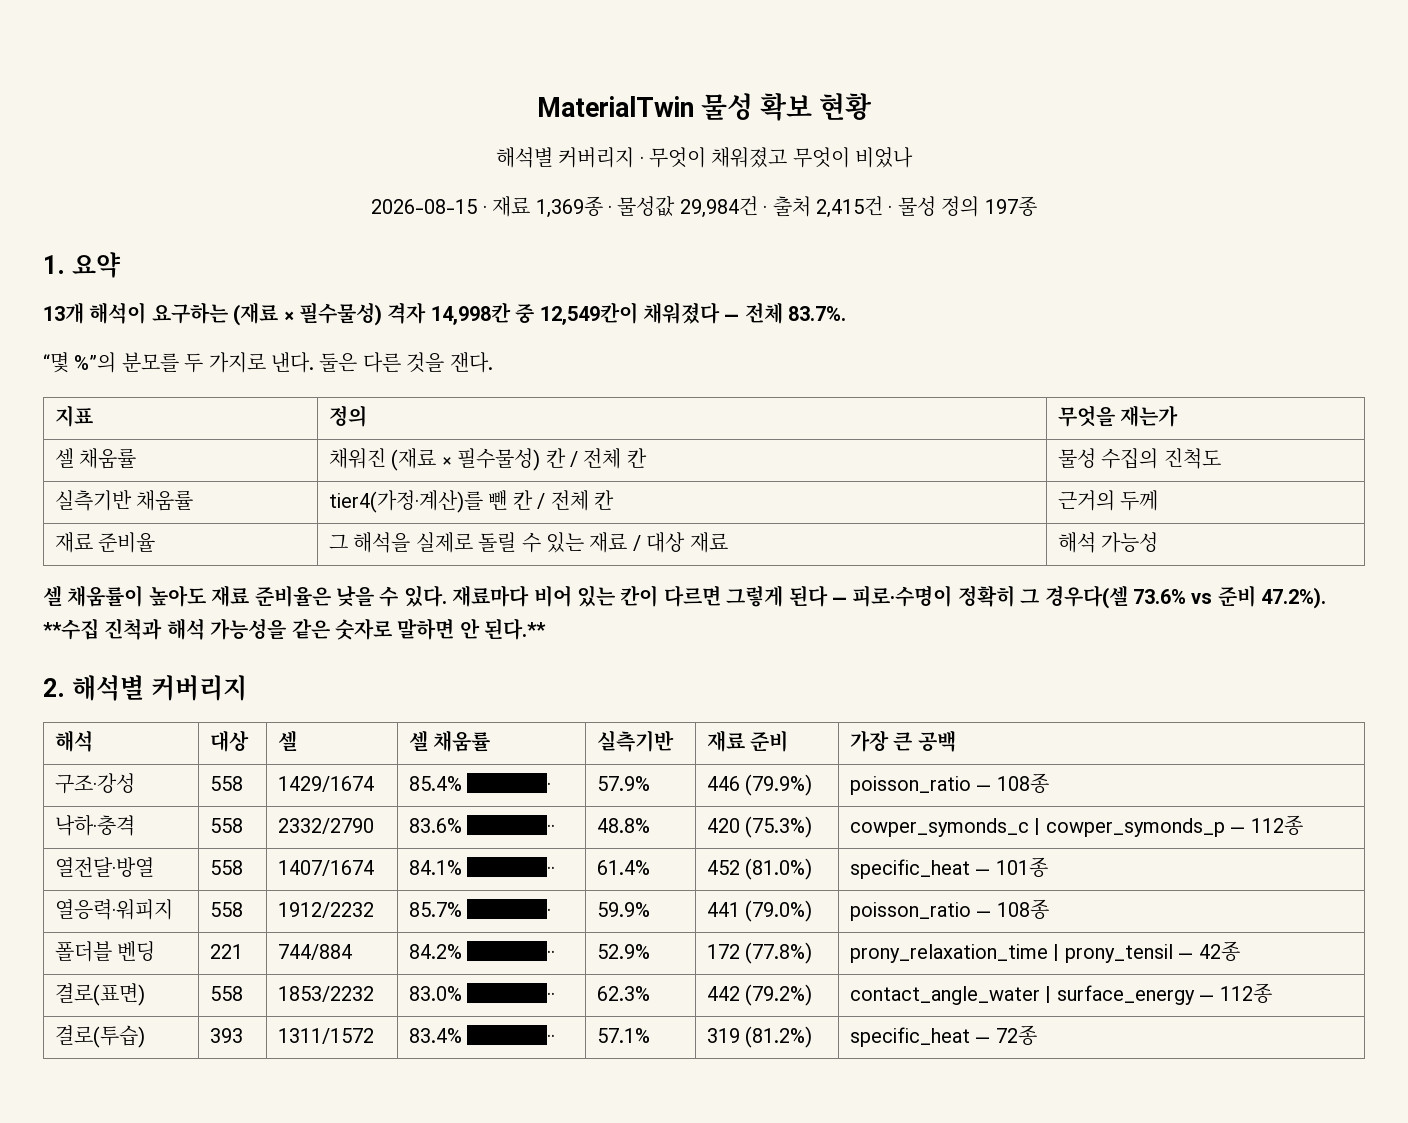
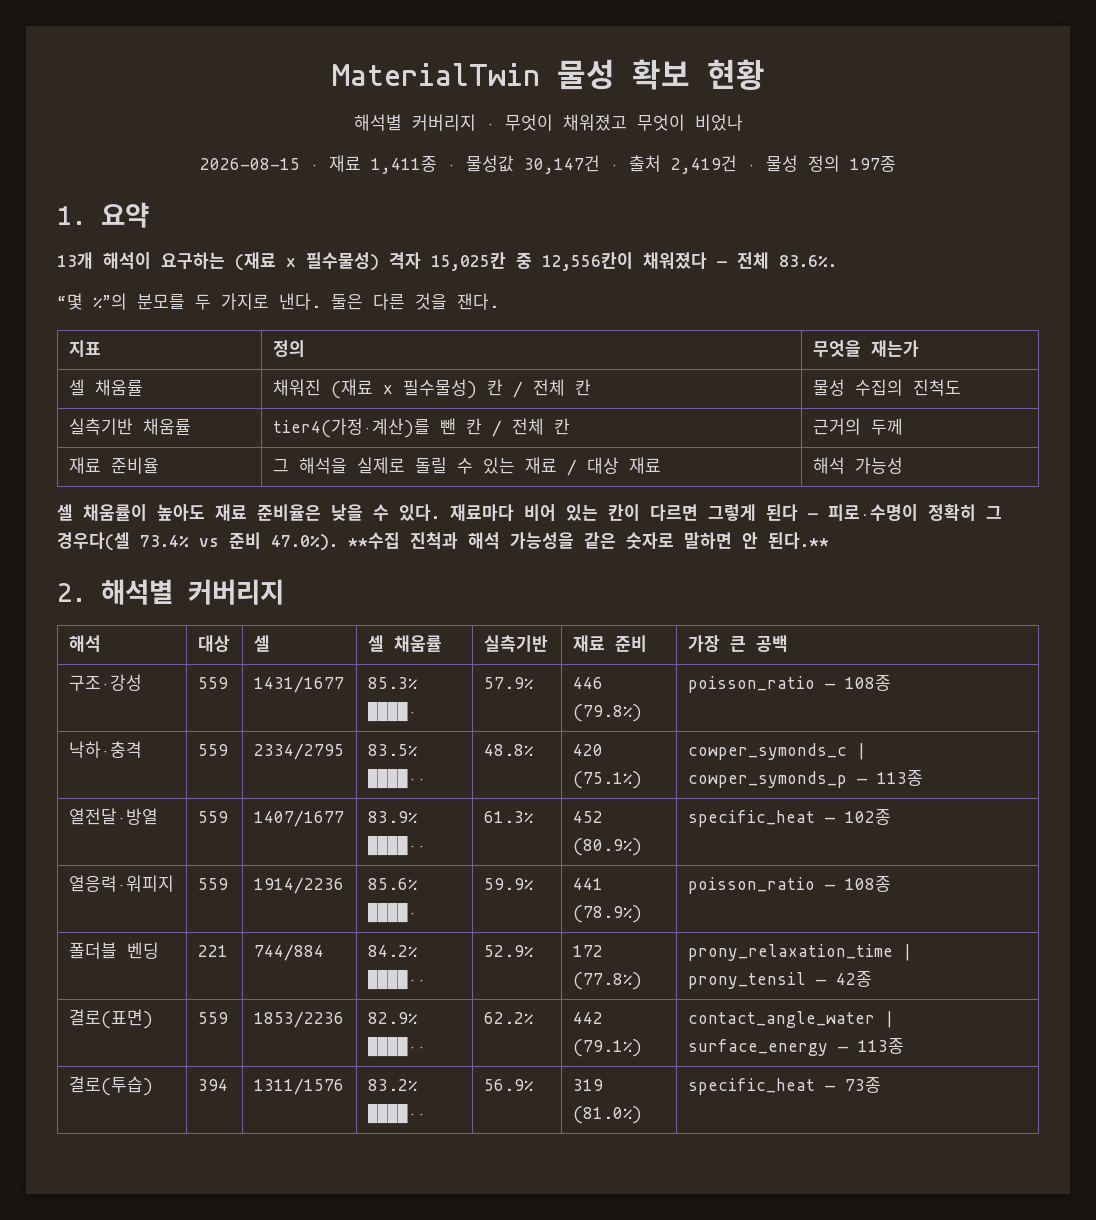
[535,196,603,218] 1,369종 -> [371,156,437,174] 1,411종
[679,196,758,218] 29,984건 -> [524,155,600,174] 30,147건
[815,196,883,218] 2,415건 -> [671,155,737,174] 2,419건
[430,302,638,325] 14,998칸 중 12,549칸이 -> [431,252,633,271] 15,025칸 중 12,556칸이
[788,306,847,321] 83.7%. -> [779,255,837,267] 83.6%.
[1132,589,1186,604] 73.6% -> [140,535,189,547] 73.4%
[1261,587,1327,609] 47.2%). -> [271,534,338,551] 47.0%).
[209,776,243,791] [277,776,374,792] [408,776,462,791] 558 | 1429/1674 | 85.4% -> [197,677,228,689] [253,676,344,693] [367,677,417,689] 559 | 1431/1677 | 85.3%
[745,774,813,796] (79.9%) -> [572,704,642,722] (79.8%)
[209,818,243,833] [277,818,374,834] [408,818,462,833] 558 | 2332/2790 | 83.6% -> [197,744,228,756] [253,743,344,760] [367,744,417,756] 559 | 2334/2795 | 83.5%
[745,816,813,838] (75.3%) -> [572,771,642,789] (75.1%)
[1250,815,1303,836] 112종 -> [876,770,923,786] 113종
[209,860,243,875] [277,860,374,876] [408,857,556,878] [596,860,650,875] 558 | 1407/1674 | 84.1% ████·· | 61.4% -> [197,811,228,823] [253,810,344,827] [367,811,417,823] [367,836,426,856] [483,811,533,823] 559 | 1407/1677 | 83.9% ████·· | 61.3%
[745,858,813,880] [849,857,1048,879] (81.0%) | specific_heat — 101종 -> [572,838,642,856] [687,809,891,827] (80.9%) | specific_heat — 102종
[209,902,243,917] [277,902,374,918] [408,902,462,917] 558 | 1912/2232 | 85.7% -> [197,878,228,890] [253,877,344,894] [367,878,417,890] 559 | 1914/2236 | 85.6%
[745,900,813,922] (79.0%) -> [572,905,642,923] (78.9%)
[209,986,243,1001] [277,986,374,1002] [408,983,556,1004] [596,986,650,1001] 558 | 1853/2232 | 83.0% ████·· | 62.3% -> [197,1012,228,1024] [253,1011,344,1028] [367,1012,417,1024] [367,1037,426,1057] [483,1012,533,1024] 559 | 1853/2236 | 82.9% ████·· | 62.2%
[745,984,813,1006] (79.2%) -> [572,1039,642,1057] (79.1%)
[1219,983,1272,1004] 112종 -> [857,1038,904,1054] 113종
[209,1028,243,1043] [277,1028,374,1044] [408,1025,556,1046] [596,1028,650,1043] 393 | 1311/1572 | 83.4% ████·· | 57.1% -> [197,1079,228,1091] [253,1078,344,1095] [367,1079,417,1091] [367,1104,426,1124] [483,1079,533,1091] 394 | 1311/1576 | 83.2% ████·· | 56.9%
[745,1026,813,1048] [849,1025,1037,1047] (81.2%) | specific_heat — 72종 -> [572,1106,642,1124] [687,1077,881,1095] (81.0%) | specific_heat — 73종

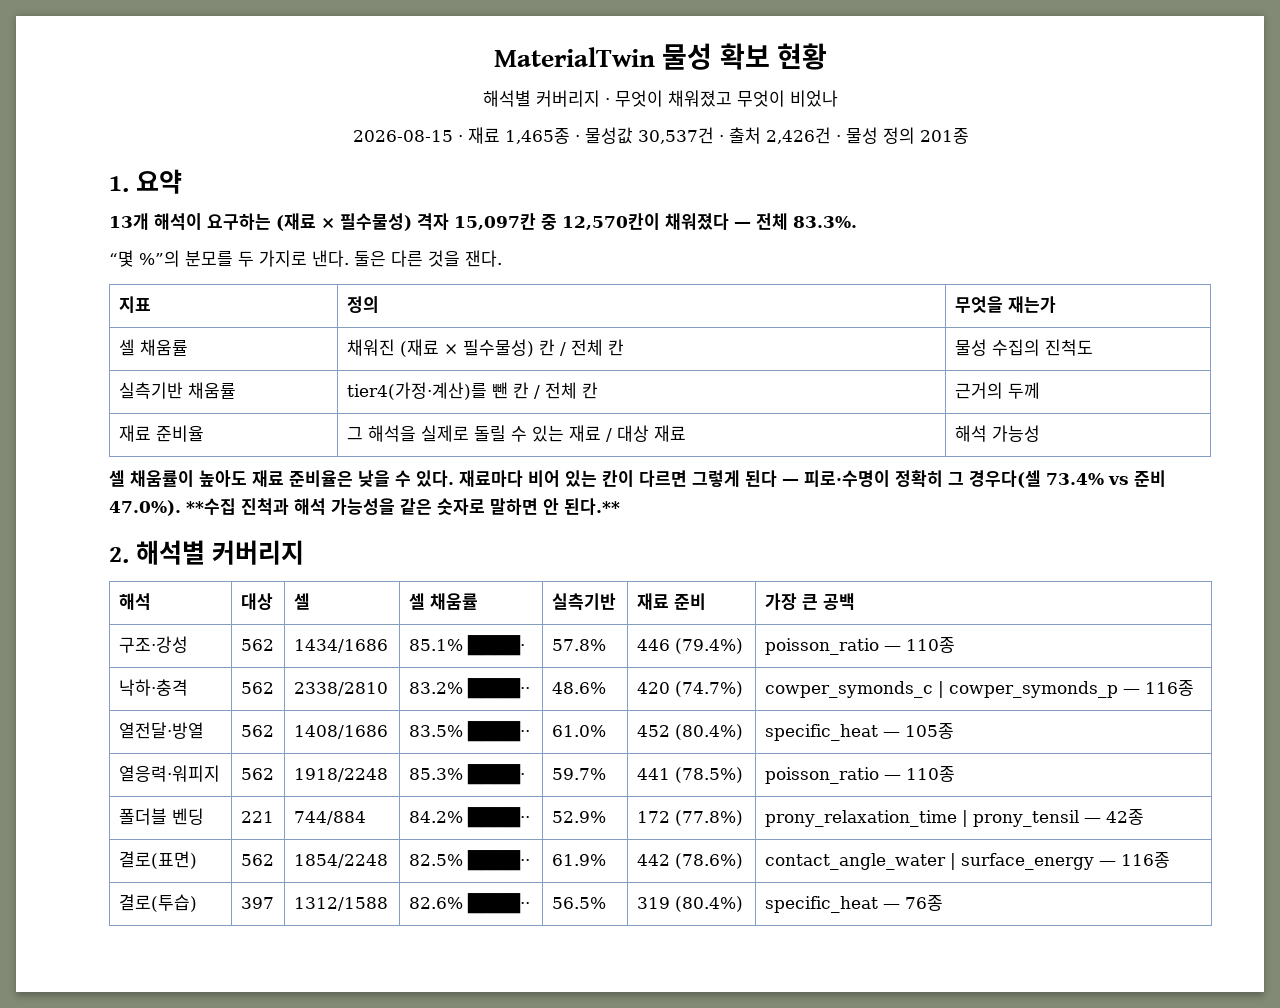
[371,156,437,174] 1,411종 -> [504,128,570,144] 1,465종
[524,155,600,174] 30,147건 -> [637,127,714,144] 30,537건
[671,155,737,174] 2,419건 -> [765,127,831,144] 2,426건
[850,156,896,172] 197종 -> [919,128,969,144] 201종
[431,252,633,271] 15,025칸 중 12,556칸이 -> [454,213,660,230] 15,097칸 중 12,570칸이
[779,255,837,267] 83.6%. -> [793,216,857,228] 83.3%.
[197,677,228,689] [253,676,344,693] [367,677,417,689] [367,702,417,722] [483,677,533,689] 559 | 1431/1677 | 85.3% ████· | 57.9% -> [240,639,274,651] [293,639,388,653] [408,635,525,656] [551,639,606,651] 562 | 1434/1686 | 85.1% ████· | 57.8%
[572,704,642,722] [687,675,891,693] (79.8%) | poisson_ratio — 108종 -> [674,638,743,654] [764,637,955,655] (79.4%) | poisson_ratio — 110종
[197,744,228,756] [253,743,344,760] [367,744,417,756] [367,769,426,789] [483,744,533,756] 559 | 2334/2795 | 83.5% ████·· | 48.8% -> [240,682,274,694] [293,682,388,696] [408,678,530,699] [551,682,606,694] 562 | 2338/2810 | 83.2% ████·· | 48.6%
[572,771,642,789] (75.1%) -> [674,681,743,697] (74.7%)
[876,770,923,786] 113종 -> [1144,680,1194,696] 116종
[197,811,228,823] [253,810,344,827] [367,811,417,823] [367,836,426,856] [483,811,533,823] 559 | 1407/1677 | 83.9% ████·· | 61.3% -> [240,725,274,737] [293,725,388,739] [408,721,530,742] [551,725,606,737] 562 | 1408/1686 | 83.5% ████·· | 61.0%
[572,838,642,856] [687,809,891,827] (80.9%) | specific_heat — 102종 -> [674,724,743,740] [764,723,954,741] (80.4%) | specific_heat — 105종
[197,878,228,890] [253,877,344,894] [367,878,417,890] [367,903,417,923] [483,878,533,890] 559 | 1914/2236 | 85.6% ████· | 59.9% -> [240,768,274,780] [293,768,388,782] [408,764,525,785] [551,768,606,780] 562 | 1918/2248 | 85.3% ████· | 59.7%
[572,905,642,923] [687,876,891,894] (78.9%) | poisson_ratio — 108종 -> [674,767,743,783] [764,766,955,784] (78.5%) | poisson_ratio — 110종
[197,1012,228,1024] [253,1011,344,1028] [367,1012,417,1024] [367,1037,426,1057] [483,1012,533,1024] 559 | 1853/2236 | 82.9% ████·· | 62.2% -> [240,854,274,866] [293,854,388,868] [408,850,530,871] [551,854,606,866] 562 | 1854/2248 | 82.5% ████·· | 61.9%
[572,1039,642,1057] (79.1%) -> [674,853,743,869] (78.6%)
[857,1038,904,1054] 113종 -> [1120,852,1170,868] 116종
[197,1079,228,1091] [253,1078,344,1095] [367,1079,417,1091] [367,1104,426,1124] [483,1079,533,1091] 394 | 1311/1576 | 83.2% ████·· | 56.9% -> [240,897,274,909] [293,897,388,911] [408,893,530,914] [551,897,606,909] 397 | 1312/1588 | 82.6% ████·· | 56.5%
[572,1106,642,1124] [687,1077,881,1095] (81.0%) | specific_heat — 73종 -> [674,896,743,912] [764,895,943,913] (80.4%) | specific_heat — 76종

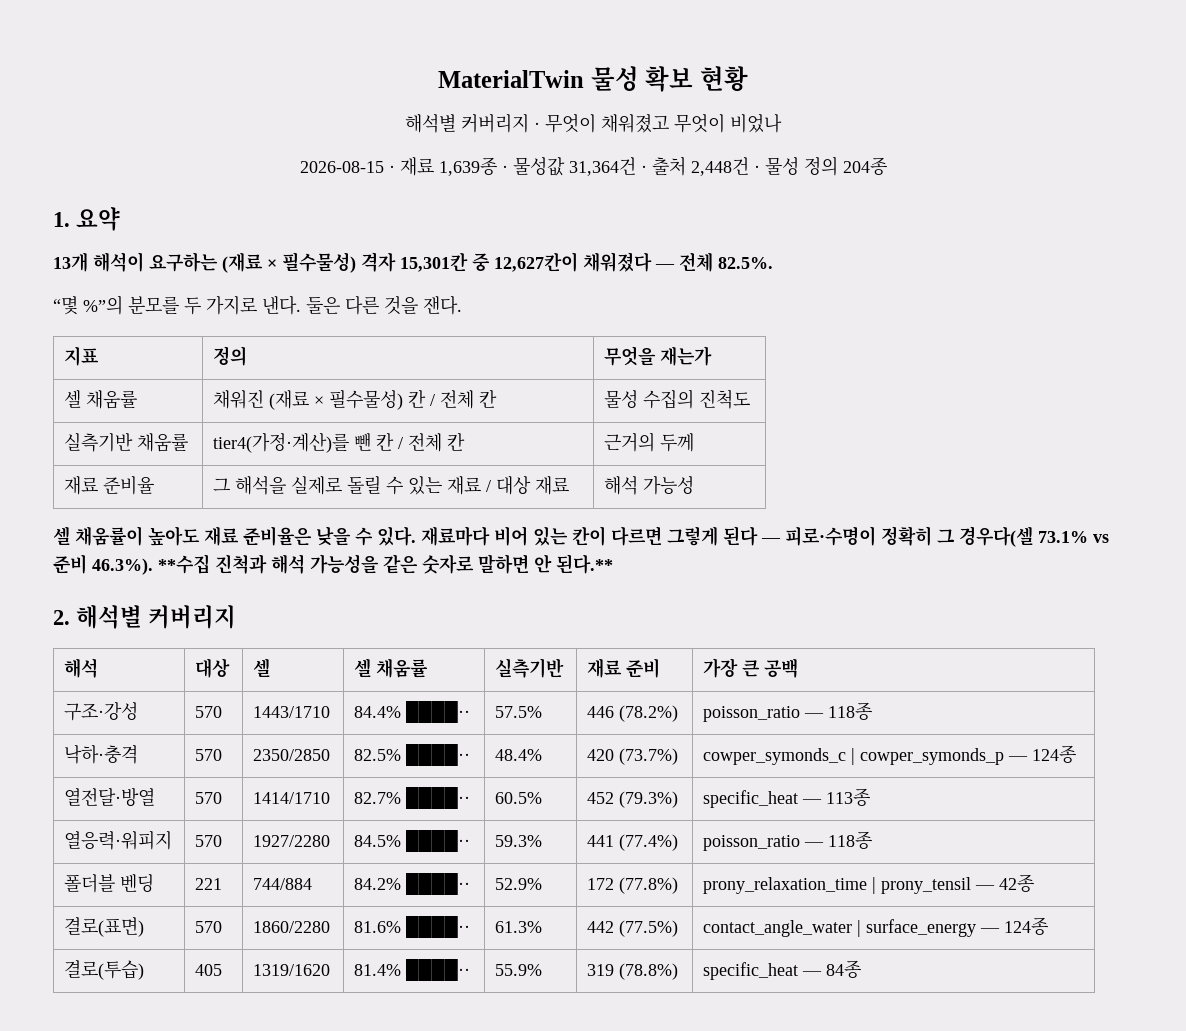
[504,128,570,144] 1,465종 -> [438,157,497,176] 1,639종
[637,127,714,144] 30,537건 -> [568,157,636,176] 31,364건
[765,127,831,144] 2,426건 -> [690,157,749,176] 2,448건
[919,128,969,144] 201종 -> [842,157,887,175] 204종
[454,213,660,230] 15,097칸 중 12,570칸이 -> [400,252,578,272] 15,301칸 중 12,627칸이
[793,216,857,228] 83.3%. -> [718,257,773,269] 82.5%.
[1046,473,1104,485] 73.4% -> [1038,531,1088,543] 73.1%
[109,500,181,516] 47.0%). -> [92,558,153,575] 46.3%).
[240,639,274,651] [293,639,388,653] [408,635,525,656] [551,639,606,651] 562 | 1434/1686 | 85.1% ████· | 57.8% -> [195,706,223,718] [253,706,331,718] [354,701,471,723] [495,706,543,718] 570 | 1443/1710 | 84.4% ████·· | 57.5%
[674,638,743,654] [764,637,955,655] (79.4%) | poisson_ratio — 110종 -> [619,705,679,722] [703,702,873,722] (78.2%) | poisson_ratio — 118종
[240,682,274,694] [293,682,388,696] [408,678,530,699] [551,682,606,694] 562 | 2338/2810 | 83.2% ████·· | 48.6% -> [195,749,223,761] [253,749,331,761] [354,744,471,766] [495,749,543,761] 570 | 2350/2850 | 82.5% ████·· | 48.4%
[674,681,743,697] (74.7%) -> [619,748,679,765] (73.7%)
[1144,680,1194,696] 116종 -> [1032,745,1077,763] 124종
[240,725,274,737] [293,725,388,739] [408,721,530,742] [551,725,606,737] 562 | 1408/1686 | 83.5% ████·· | 61.0% -> [195,792,223,804] [253,792,331,804] [354,787,471,809] [495,792,543,804] 570 | 1414/1710 | 82.7% ████·· | 60.5%
[674,724,743,740] [764,723,954,741] (80.4%) | specific_heat — 105종 -> [619,791,679,808] [703,788,871,808] (79.3%) | specific_heat — 113종
[240,768,274,780] [293,768,388,782] [408,764,525,785] [551,768,606,780] 562 | 1918/2248 | 85.3% ████· | 59.7% -> [195,835,223,847] [253,835,331,847] [354,830,471,852] [495,835,543,847] 570 | 1927/2280 | 84.5% ████·· | 59.3%
[674,767,743,783] [764,766,955,784] (78.5%) | poisson_ratio — 110종 -> [619,834,679,851] [703,831,873,851] (77.4%) | poisson_ratio — 118종
[240,854,274,866] [293,854,388,868] [408,850,530,871] [551,854,606,866] 562 | 1854/2248 | 82.5% ████·· | 61.9% -> [195,921,223,933] [253,921,331,933] [354,916,471,938] [495,921,543,933] 570 | 1860/2280 | 81.6% ████·· | 61.3%
[674,853,743,869] (78.6%) -> [619,920,679,937] (77.5%)
[1120,852,1170,868] 116종 -> [1004,917,1049,935] 124종
[240,897,274,909] [293,897,388,911] [408,893,530,914] [551,897,606,909] 397 | 1312/1588 | 82.6% ████·· | 56.5% -> [195,964,223,976] [253,964,331,976] [354,959,471,981] [495,964,543,976] 405 | 1319/1620 | 81.4% ████·· | 55.9%
[674,896,743,912] [764,895,943,913] (80.4%) | specific_heat — 76종 -> [619,963,679,980] [703,960,862,980] (78.8%) | specific_heat — 84종

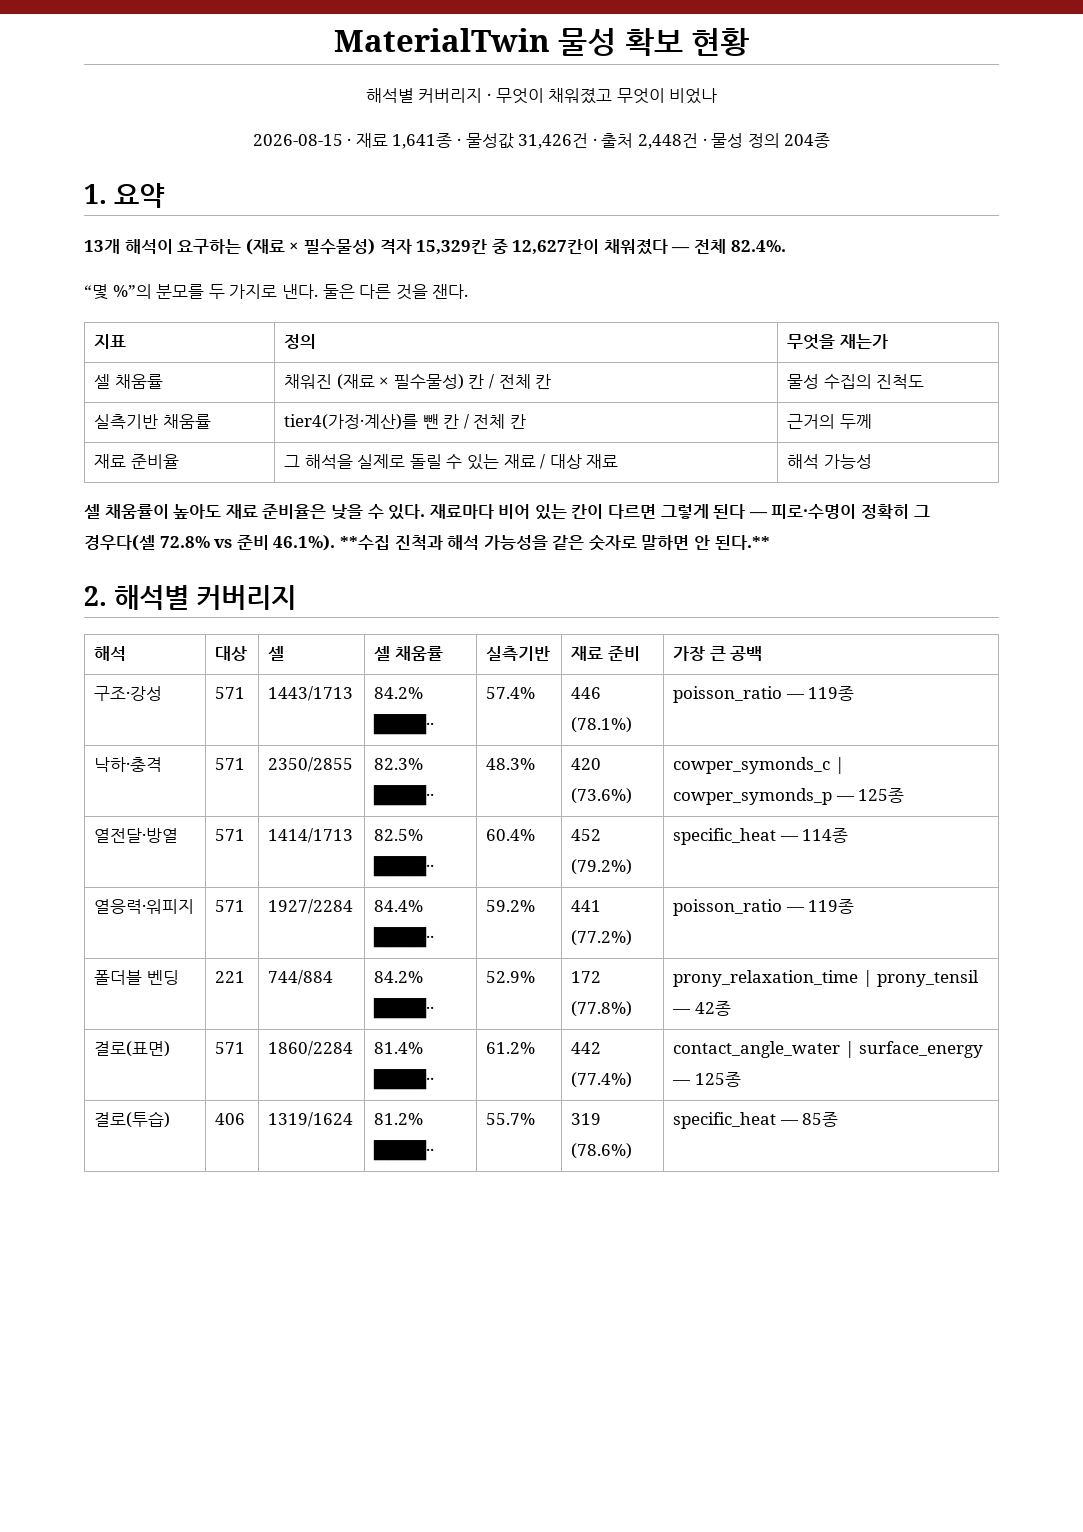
[438,157,497,176] 1,639종 -> [392,133,453,149] 1,641종
[568,157,636,176] 31,364건 -> [518,133,589,149] 31,426건
[400,252,468,272] 15,301칸 -> [416,239,488,255] 15,329칸
[718,257,773,269] 82.5%. -> [730,240,786,252] 82.4%.
[1038,531,1088,543] 73.1% -> [159,536,210,548] 72.8%
[92,558,153,575] 46.3%). -> [273,534,336,551] 46.1%).
[195,706,223,718] [253,706,331,718] [354,701,471,723] [495,706,543,718] 570 | 1443/1710 | 84.4% ████·· | 57.5% -> [215,687,246,699] [268,686,354,701] [374,687,424,699] [373,714,435,735] [486,687,536,699] 571 | 1443/1713 | 84.2% ████·· | 57.4%
[619,705,679,722] [703,702,873,722] (78.2%) | poisson_ratio — 118종 -> [571,717,633,733] [673,686,855,703] (78.1%) | poisson_ratio — 119종
[195,749,223,761] [253,749,331,761] [354,744,471,766] [495,749,543,761] 570 | 2350/2850 | 82.5% ████·· | 48.4% -> [215,758,246,770] [268,757,354,772] [374,758,424,770] [373,785,435,806] [486,758,536,770] 571 | 2350/2855 | 82.3% ████·· | 48.3%
[619,748,679,765] (73.7%) -> [571,788,633,804] (73.6%)
[1032,745,1077,763] 124종 -> [858,788,905,803] 125종
[195,792,223,804] [253,792,331,804] [354,787,471,809] [495,792,543,804] 570 | 1414/1710 | 82.7% ████·· | 60.5% -> [215,829,246,841] [268,828,354,843] [374,829,424,841] [373,856,435,877] [486,829,536,841] 571 | 1414/1713 | 82.5% ████·· | 60.4%
[619,791,679,808] [703,788,871,808] (79.3%) | specific_heat — 113종 -> [571,859,633,875] [673,828,849,845] (79.2%) | specific_heat — 114종
[195,835,223,847] [253,835,331,847] [354,830,471,852] [495,835,543,847] 570 | 1927/2280 | 84.5% ████·· | 59.3% -> [215,900,246,912] [268,899,354,914] [374,900,424,912] [373,927,435,948] [486,900,536,912] 571 | 1927/2284 | 84.4% ████·· | 59.2%
[619,834,679,851] [703,831,873,851] (77.4%) | poisson_ratio — 118종 -> [571,930,633,946] [673,899,855,916] (77.2%) | poisson_ratio — 119종
[195,921,223,933] [253,921,331,933] [354,916,471,938] [495,921,543,933] 570 | 1860/2280 | 81.6% ████·· | 61.3% -> [215,1042,246,1054] [268,1041,354,1056] [374,1042,424,1054] [373,1069,435,1090] [486,1042,536,1054] 571 | 1860/2284 | 81.4% ████·· | 61.2%
[619,920,679,937] (77.5%) -> [571,1072,633,1088] (77.4%)
[1004,917,1049,935] 124종 -> [694,1072,741,1087] 125종
[195,964,223,976] [253,964,331,976] [354,959,471,981] [495,964,543,976] 405 | 1319/1620 | 81.4% ████·· | 55.9% -> [215,1113,246,1125] [268,1112,354,1127] [374,1113,424,1125] [373,1140,435,1161] [486,1113,536,1125] 406 | 1319/1624 | 81.2% ████·· | 55.7%
[619,963,679,980] [703,960,862,980] (78.8%) | specific_heat — 84종 -> [571,1143,633,1159] [673,1112,839,1129] (78.6%) | specific_heat — 85종

